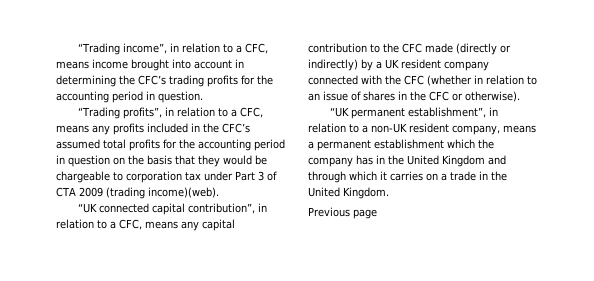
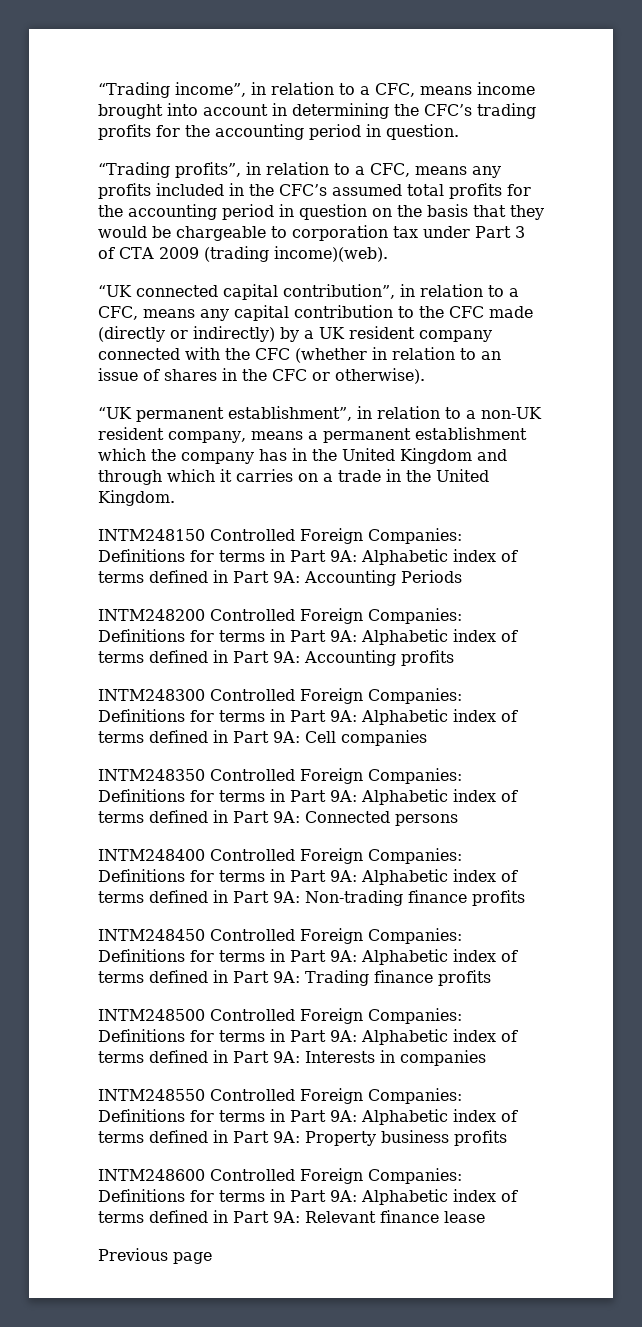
(389, 193) none -> [98,528,462,544] [98,549,518,565] [98,570,462,586] [98,608,462,624] [98,629,518,645] [98,650,454,666] [98,688,462,704] [98,709,518,725] [98,730,427,746] [98,768,462,784] [98,789,518,805] [98,810,458,826] [98,848,462,864] [98,869,518,885] [98,890,525,906] [98,928,462,944] [98,949,518,965] [98,970,491,986] [98,1008,462,1024] [98,1029,518,1045] [98,1050,486,1066] [98,1088,462,1104] [98,1109,518,1125] [98,1130,507,1146] [98,1168,462,1184] [98,1189,518,1205] [98,1210,485,1223] // INTM248150 Controlled Foreign Companies: Definitions for terms in Part 9A: Alphabetic index of terms defined in Part 9A: Accounting Periods // INTM248200 Controlled Foreign Companies: Definitions for terms in Part 9A: Alphabetic index of terms defined in Part 9A: Accounting profits // INTM248300 Controlled Foreign Companies: Definitions for terms in Part 9A: Alphabetic index of terms defined in Part 9A: Cell companies // INTM248350 Controlled Foreign Companies: Definitions for terms in Part 9A: Alphabetic index of terms defined in Part 9A: Connected persons // INTM248400 Controlled Foreign Companies: Definitions for terms in Part 9A: Alphabetic index of terms defined in Part 9A: Non-trading finance profits // INTM248450 Controlled Foreign Companies: Definitions for terms in Part 9A: Alphabetic index of terms defined in Part 9A: Trading finance profits // INTM248500 Controlled Foreign Companies: Definitions for terms in Part 9A: Alphabetic index of terms defined in Part 9A: Interests in companies // INTM248550 Controlled Foreign Companies: Definitions for terms in Part 9A: Alphabetic index of terms defined in Part 9A: Property business profits // INTM248600 Controlled Foreign Companies: Definitions for terms in Part 9A: Alphabetic index of terms defined in Part 9A: Relevant finance lease

